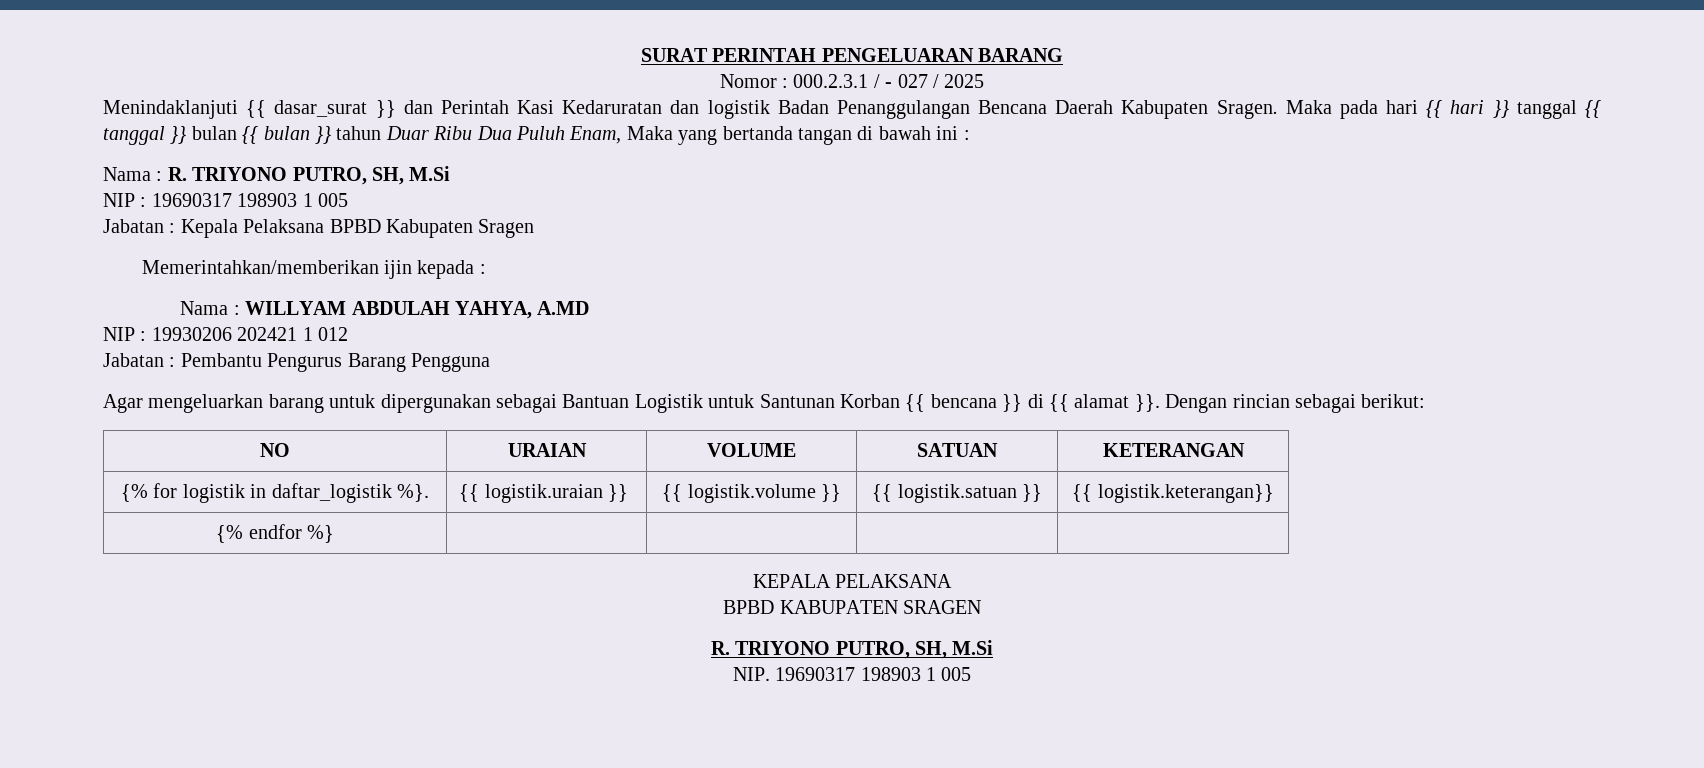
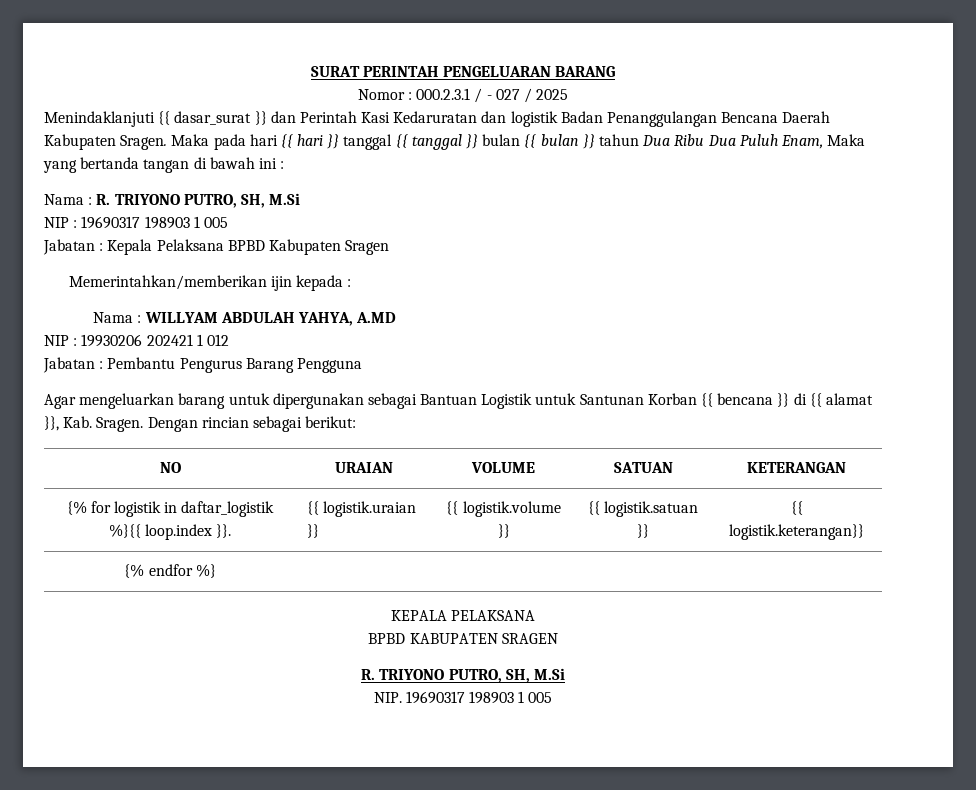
[385,126,429,140] Duar -> [642,135,671,146] Dua
[1134,394,1160,412] }}. -> [44,416,144,432] }}, Kab. Sragen.
[397,484,429,502] %}. -> [108,524,232,540] %}{{ loop.index }}.

